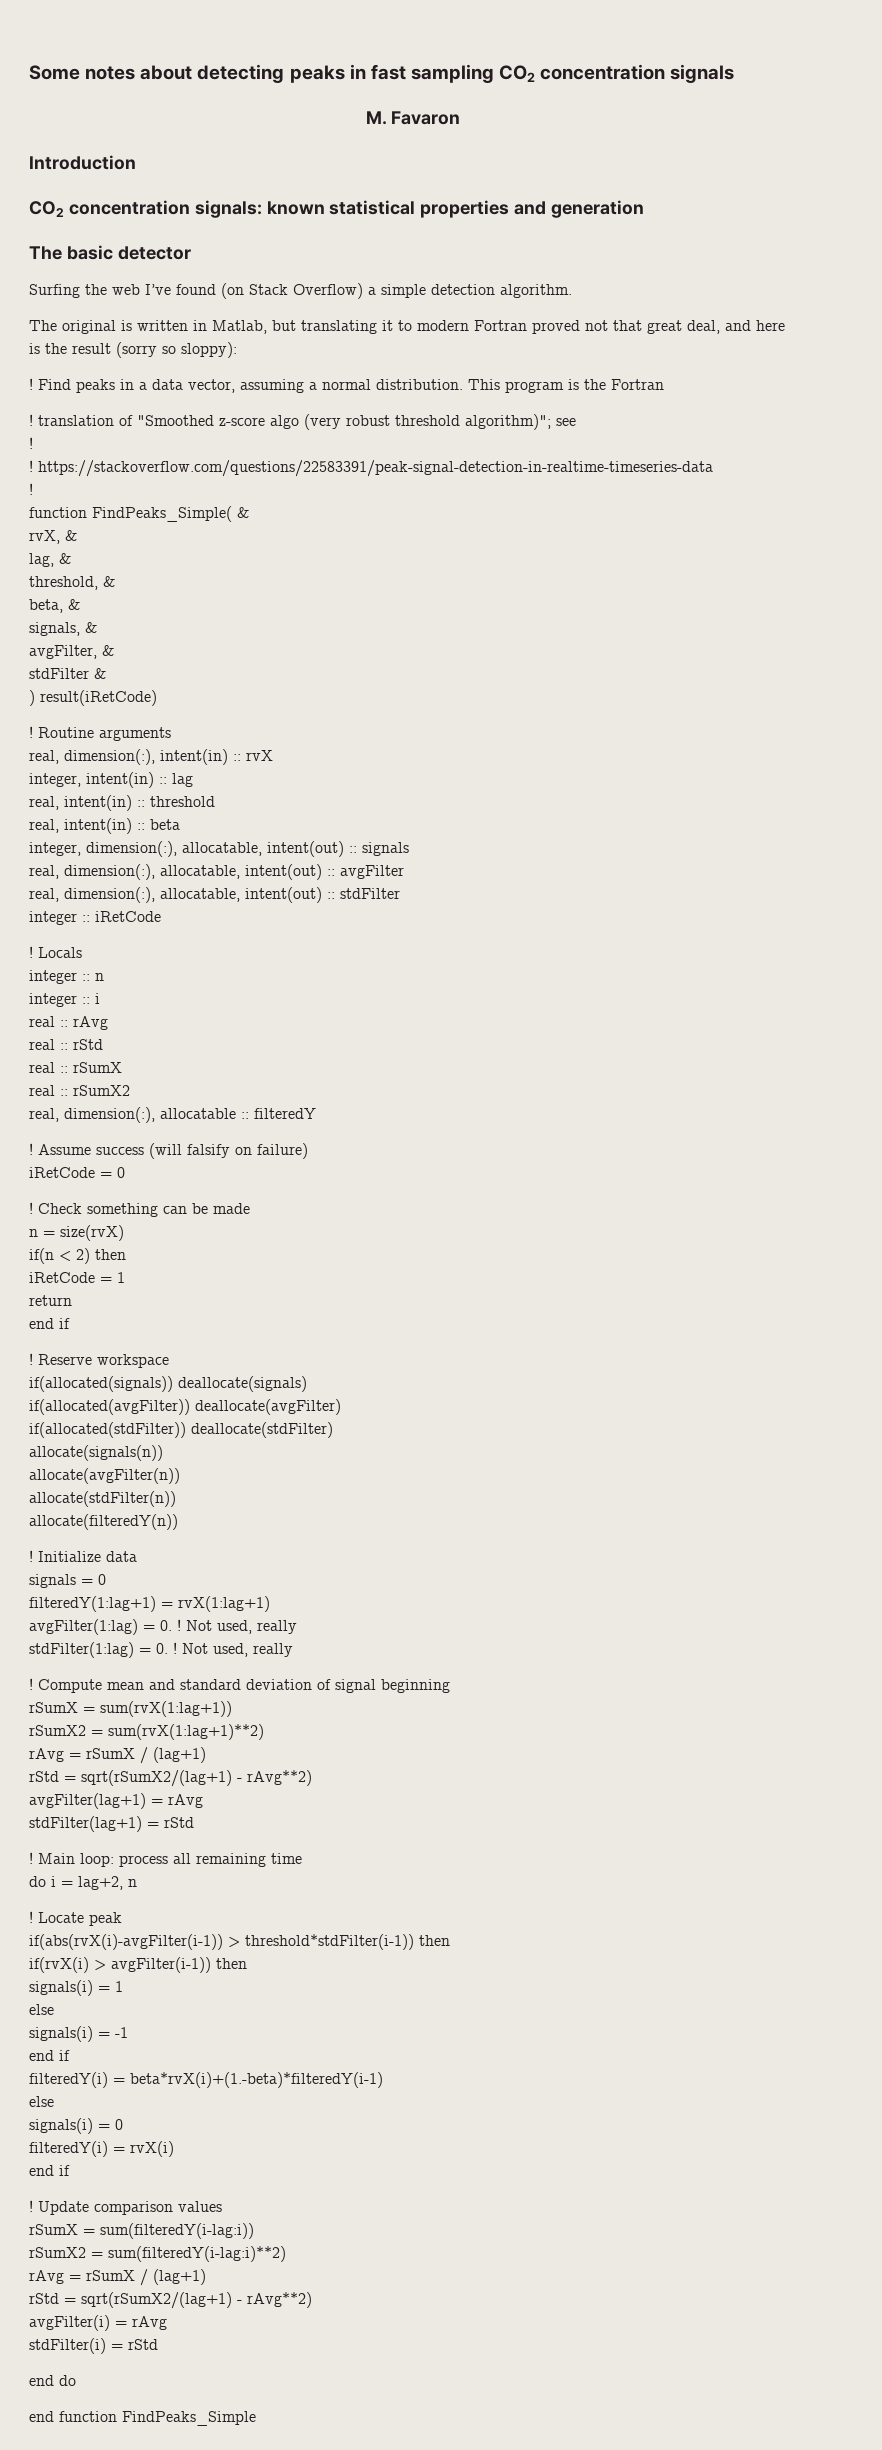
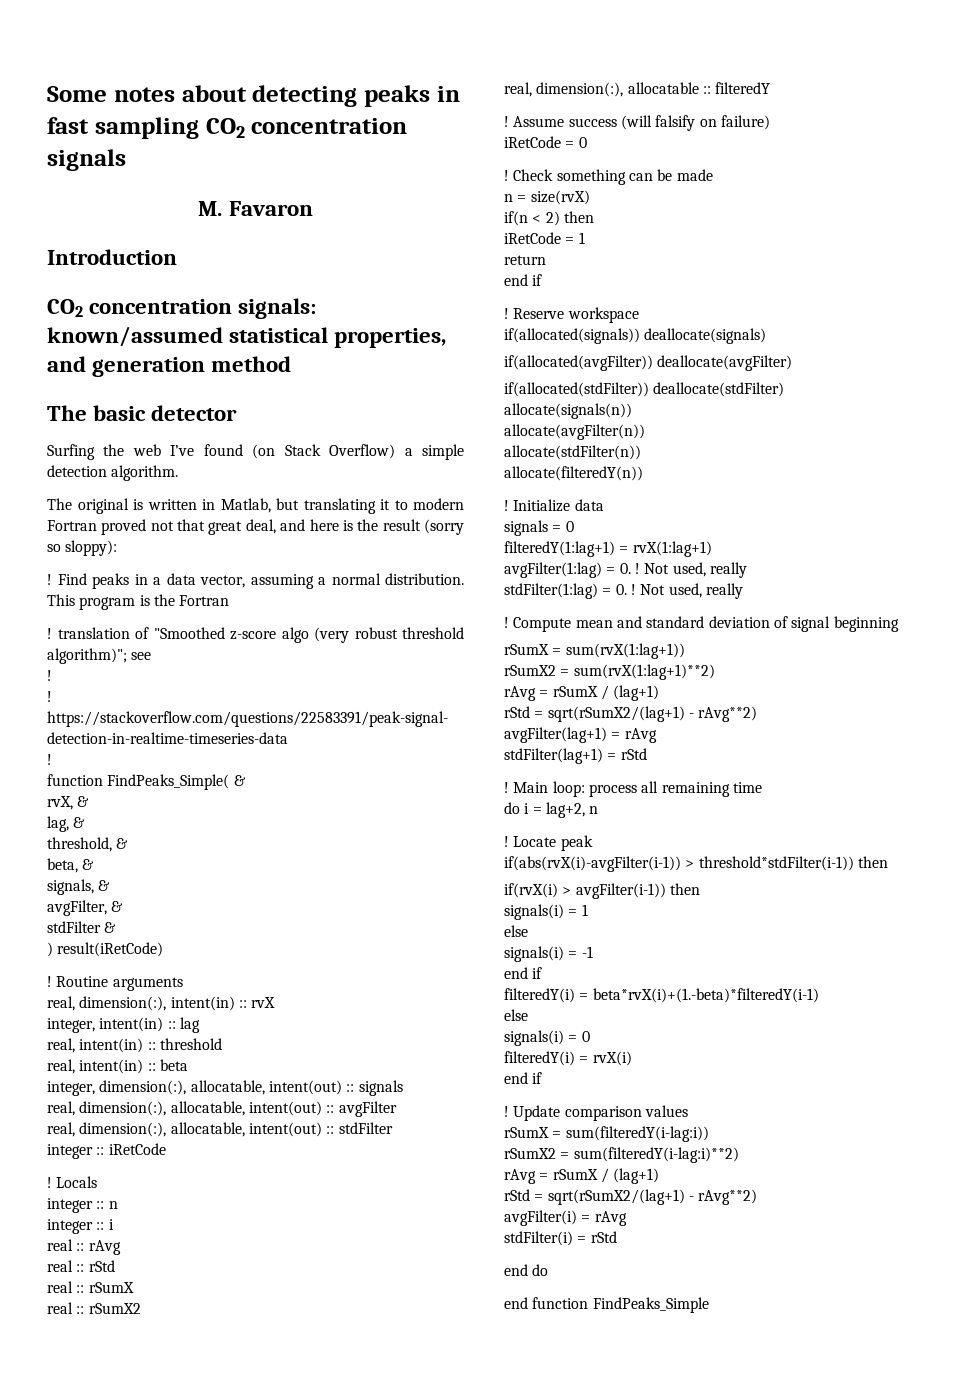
[266,200,510,218] known statistical properties -> [47,326,447,348] known/assumed statistical properties,
(645, 209) none -> [211,356,292,372] method

